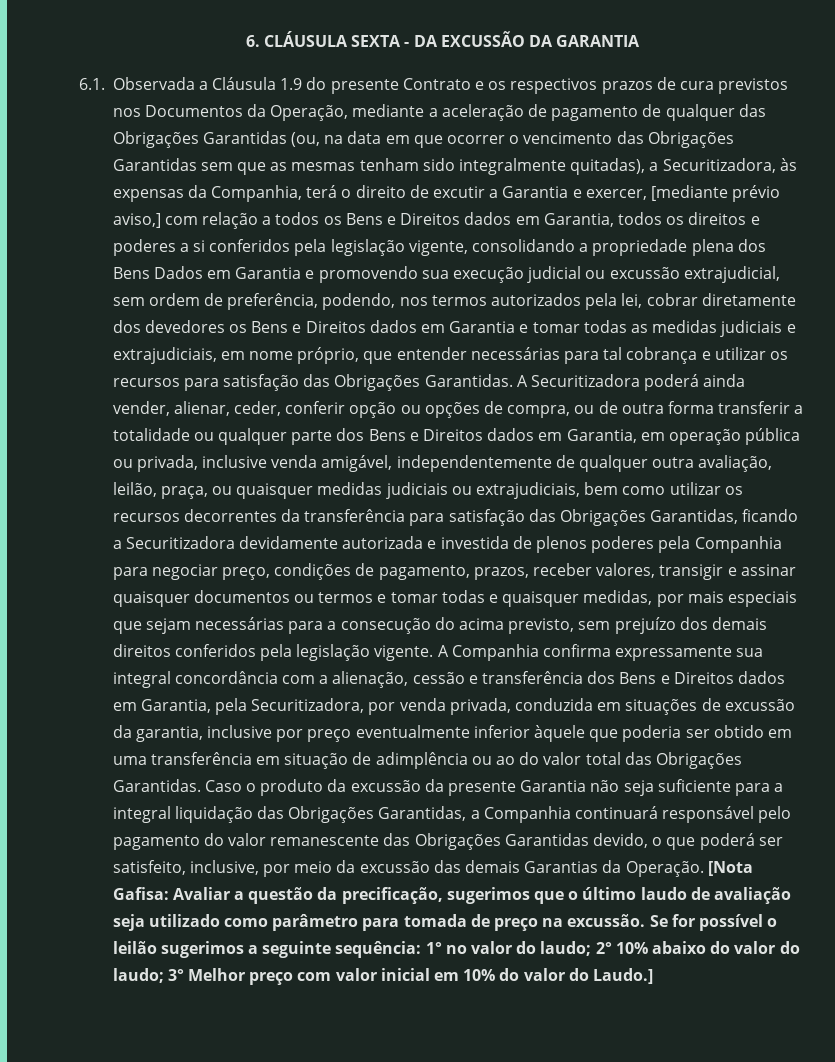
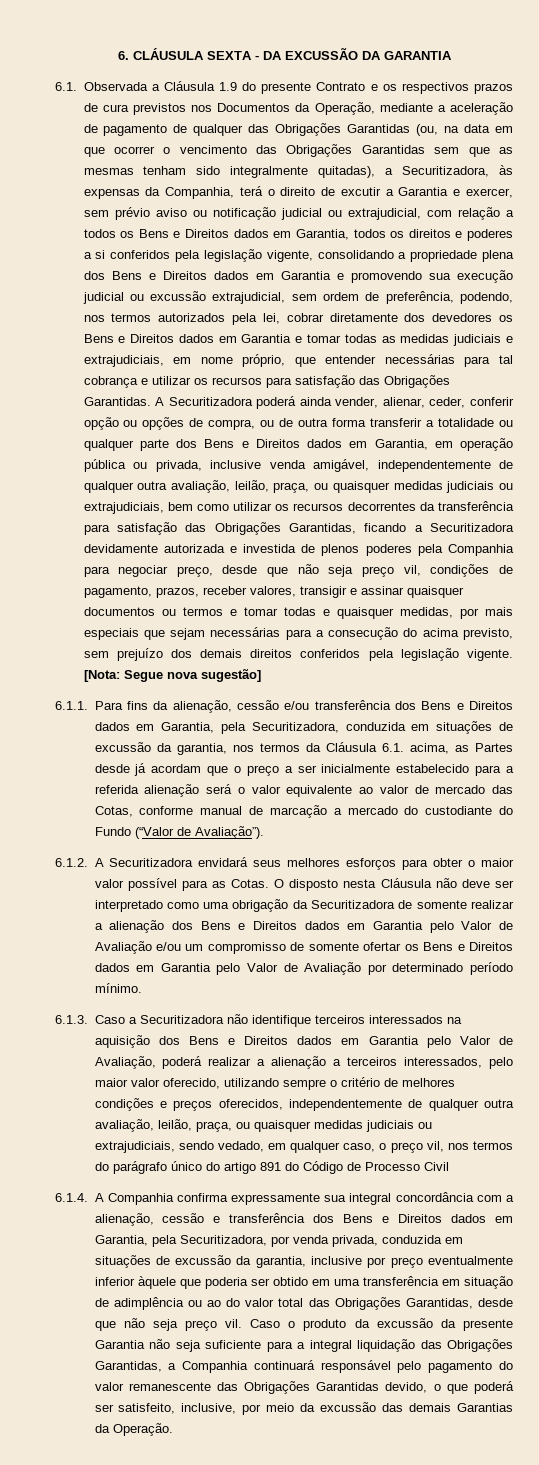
[650,185,781,202] [112,213,161,228] [mediante prévio aviso,] -> [83,207,421,220] sem prévio aviso ou notificação judicial ou extrajudicial,
[153,266,203,279] Dados -> [148,271,249,280] e Direitos dados
(271, 573) none -> [222,564,421,577] desde que não seja preço vil,
(434, 653) none -> [83,669,261,682] [55,700,513,713] [94,721,513,734] [94,742,513,755] [94,763,515,776] [94,784,513,797] [94,805,513,818] [94,826,264,839] [55,857,515,870] [94,878,514,891] [94,899,514,912] [94,920,513,933] [94,941,513,954] [94,962,513,975] [94,983,142,993] [55,1014,462,1027] [94,1035,513,1048] [94,1056,513,1069] [94,1077,455,1090] [94,1098,514,1111] [94,1119,432,1132] [94,1141,513,1153] [94,1161,449,1174] [55,1193,88,1202] [Nota: Segue nova sugestão] // 6.1.1. Para fins da alienação, cessão e/ou transferência dos Bens e Direitos dados em Garantia, pela Securitizadora, conduzida em situações de excussão da garantia, nos termos da Cláusula 6.1. acima, as Partes desde já acordam que o preço a ser inicialmente estabelecido para a referida alienação será o valor equivalente ao valor de mercado das Cotas, conforme manual de marcação a mercado do custodiante do Fundo (“Valor de Avaliação”). // 6.1.2. A Securitizadora envidará seus melhores esforços para obter o maior valor possível para as Cotas. O disposto nesta Cláusula não deve ser interpretado como uma obrigação da Securitizadora de somente realizar a alienação dos Bens e Direitos dados em Garantia pelo Valor de Avaliação e/ou um compromisso de somente ofertar os Bens e Direitos dados em Garantia pelo Valor de Avaliação por determinado período mínimo. // 6.1.3. Caso a Securitizadora não identifique terceiros interessados na aquisição dos Bens e Direitos dados em Garantia pelo Valor de Avaliação, poderá realizar a alienação a terceiros interessados, pelo maior valor oferecido, utilizando sempre o critério de melhores condições e preços oferecidos, independentemente de qualquer outra avaliação, leilão, praça, ou quaisquer medidas judiciais ou extrajudiciais, sendo vedado, em qualquer caso, o preço vil, nos termos do parágrafo único do artigo 891 do Código de Processo Civil // 6.1.4.
[112,779,201,792] Garantidas. -> [405,1298,513,1309] [94,1318,243,1331] Garantidas, desde que não seja preço vil.
[707,861,753,876] [112,887,791,904] [112,914,778,931] [112,941,800,958] [112,968,653,985] [Nota Gafisa: Avaliar a questão da precificação, sugerimos que o último laudo de avaliação seja utilizado como parâmetro para tomada de preço na excussão. Se for possível o leilão sugerimos a seguinte sequência: 1° no valor do laudo; 2° 10% abaixo do valor do laudo; 3° Melhor preço com valor inicial em 10% do valor do Laudo.] -> (173, 1429) none

